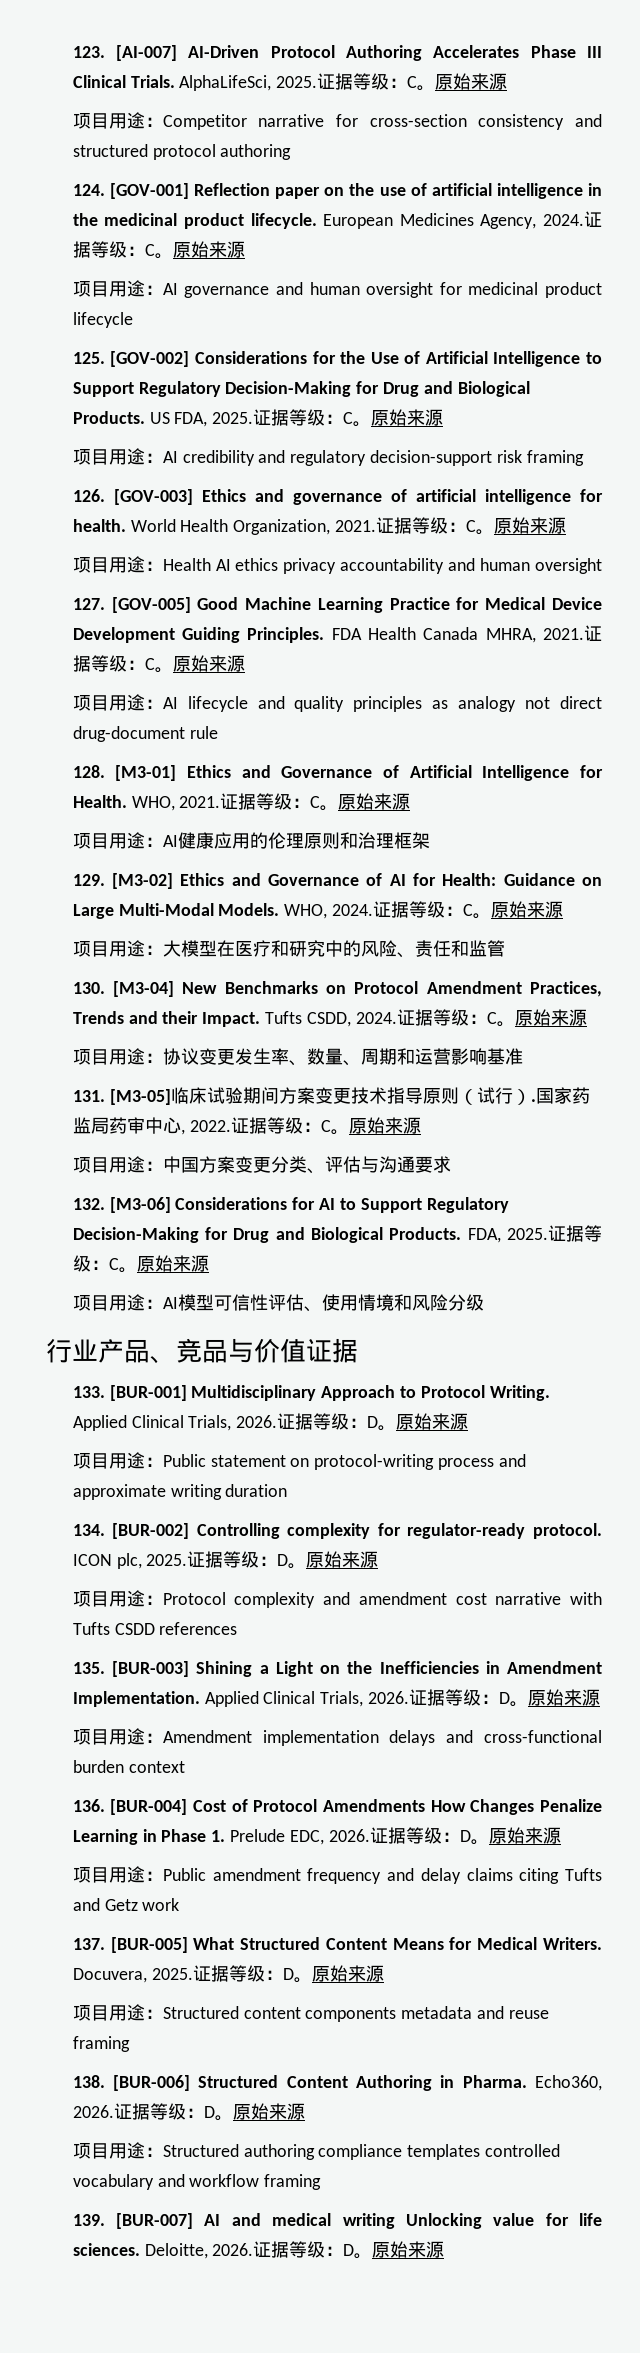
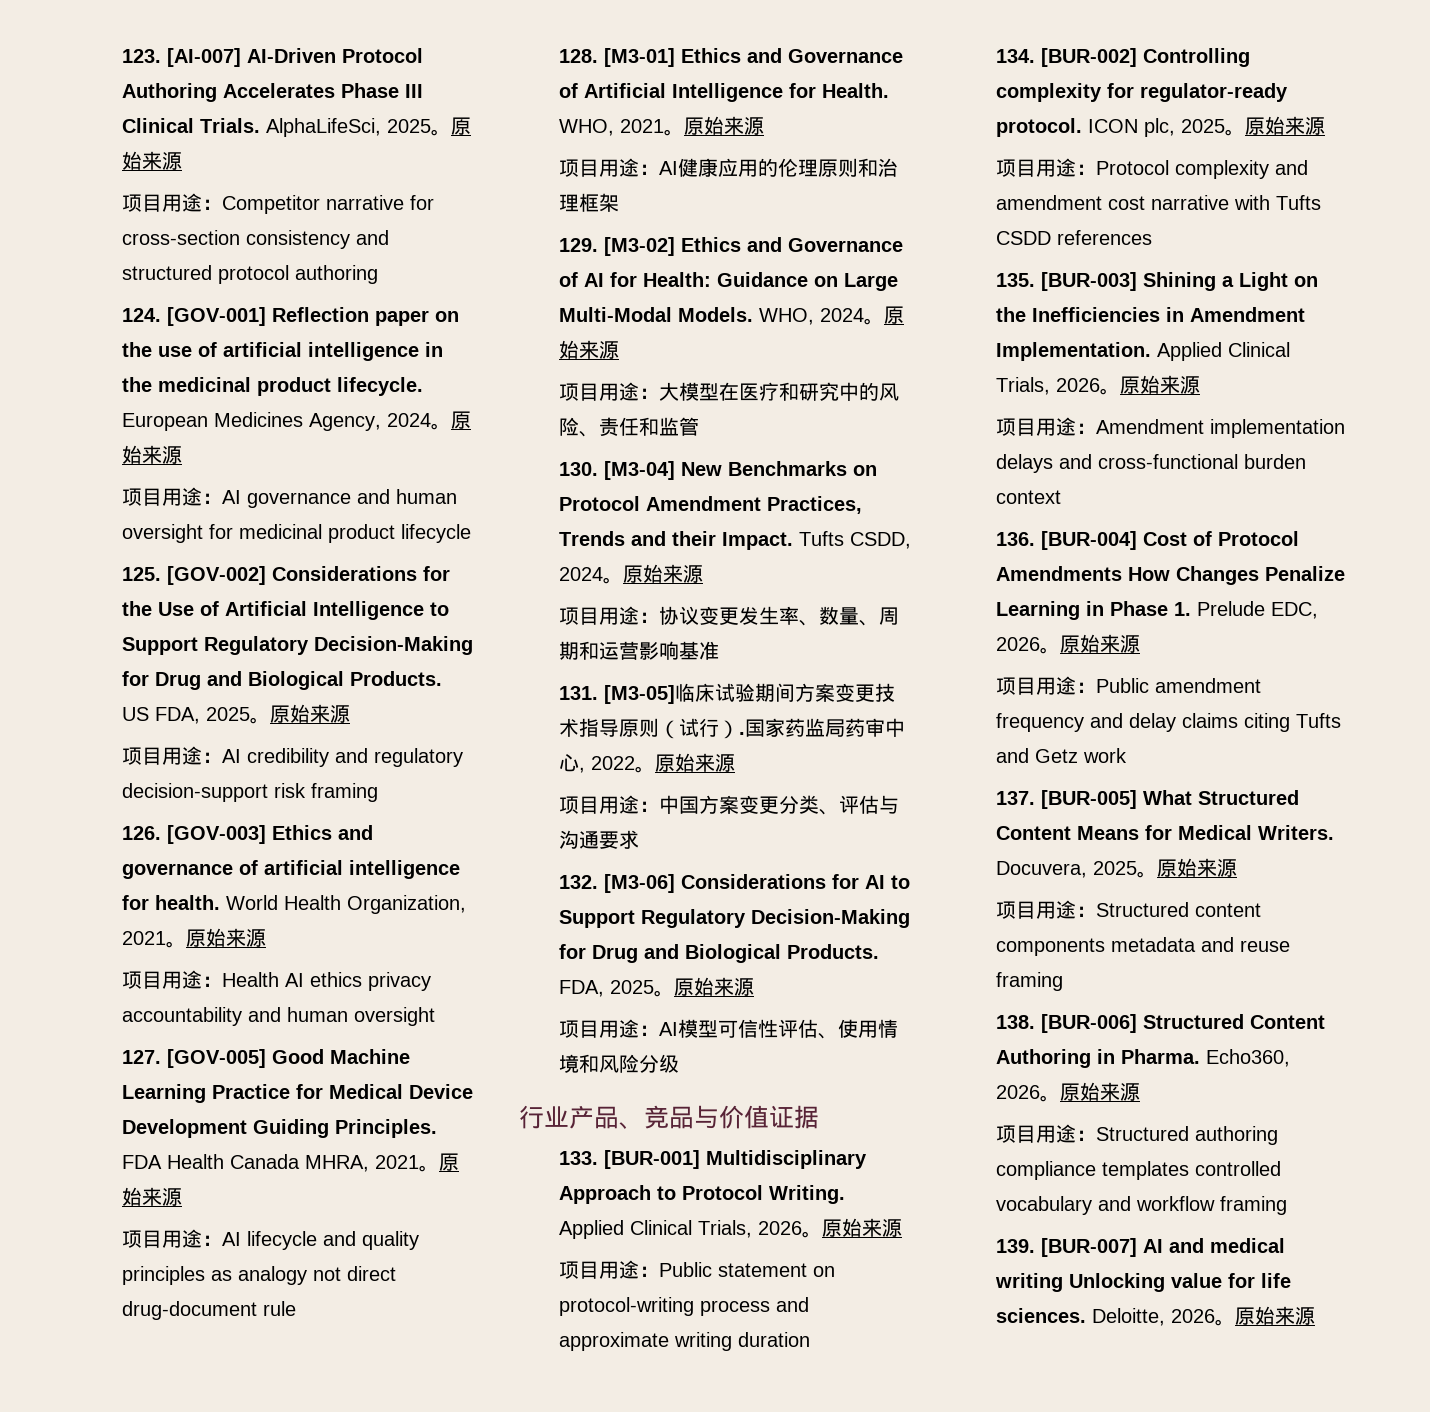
[276,73,418,90] 2025.证据等级：C -> [386,119,431,133] 2025
[543,211,602,227] [72,241,155,258] 2024.证据等级：C -> [386,413,431,427] 2024
[212,409,354,426] 2025.证据等级：C -> [205,707,250,721] 2025
[335,517,477,534] 2021.证据等级：C -> [121,931,166,945] 2021
[543,625,602,641] [72,655,155,672] 2021.证据等级：C -> [374,1155,419,1169] 2021
[179,793,321,810] 2021.证据等级：C -> [619,119,664,133] 2021
[332,901,474,918] 2024.证据等级：C -> [819,308,864,322] 2024
[355,1009,497,1026] 2024.证据等级：C -> [558,567,603,581] 2024
[189,1117,331,1134] 2022.证据等级：C -> [590,756,635,770] 2022
[507,1225,602,1242] [72,1255,119,1272] 2025.证据等级：C -> [609,980,654,994] 2025
[236,1413,379,1430] 2026.证据等级：D -> [757,1221,802,1235] 2026
[146,1551,289,1568] 2025.证据等级：D -> [1180,119,1225,133] 2025
[368,1689,511,1706] 2026.证据等级：D -> [1055,378,1100,392] 2026
[328,1827,471,1844] 2026.证据等级：D -> [995,637,1040,651] 2026
[151,1965,294,1982] 2025.证据等级：D -> [1092,861,1137,875] 2025
[72,2103,215,2120] 2026.证据等级：D -> [995,1085,1040,1099] 2026
[212,2241,355,2258] 2026.证据等级：D -> [1170,1309,1215,1323] 2026

